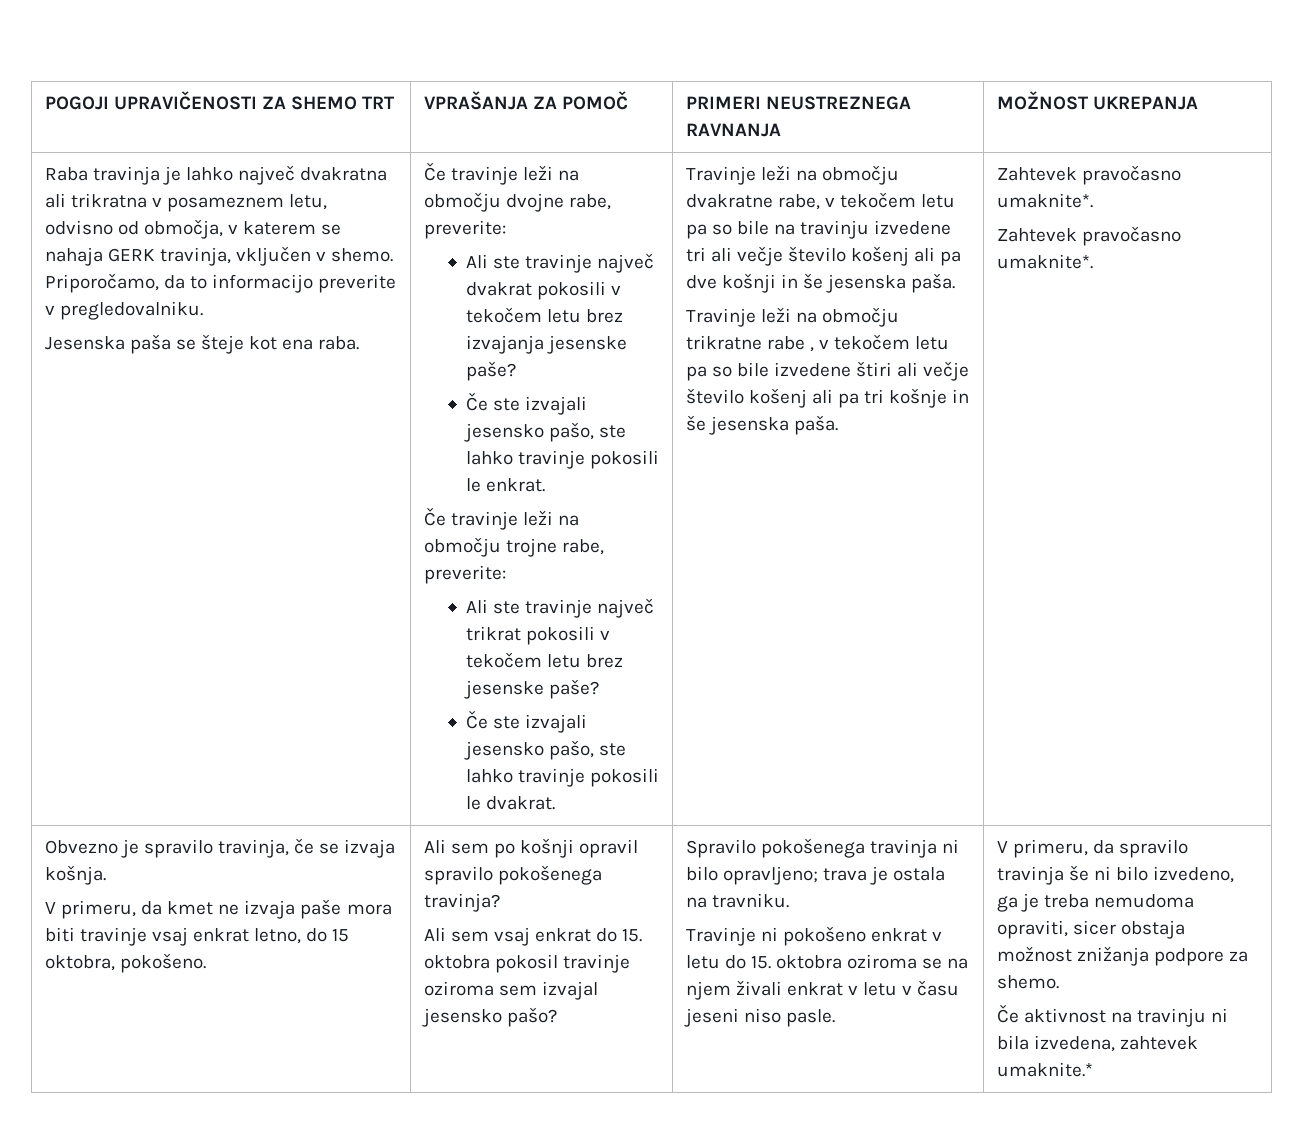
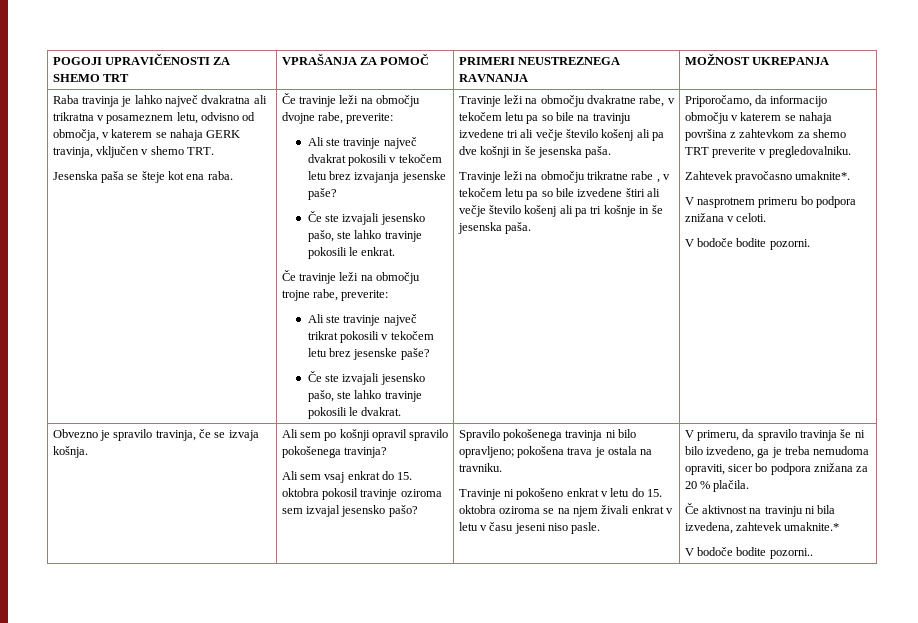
[331,248,394,262] [44,273,397,293] [44,301,203,320] shemo. Priporočamo, da to informacijo preverite v pregledovalniku. -> [150,146,215,155] shemo TRT.
[996,165,1181,185] [996,193,1093,208] [996,226,1181,246] [996,254,1093,269] Zahtevek pravočasno umaknite*. // Zahtevek pravočasno umaknite*. -> [684,95,828,107] [684,112,833,124] [684,129,847,141] [684,146,851,158] [684,171,851,183] [684,196,857,208] [684,213,767,222] [684,238,810,250] Priporočamo, da informacijo območju v katerem se nahaja površina z zahtevkom za shemo TRT preverite v pregledovalniku. // Zahtevek pravočasno umaknite*. // V nasprotnem primeru bo podpora znižana v celoti. // V bodoče bodite pozorni.
[44,899,392,919] [44,927,350,946] [44,953,206,973] // V primeru, da kmet ne izvaja paše mora biti travinje vsaj enkrat letno, do 15 oktobra, pokošeno. -> (88, 452) none
(818, 875) none -> [516,446,564,458] pokošena
[1120,920,1185,939] [996,946,1249,966] [996,975,1059,989] obstaja možnost znižanja podpore za shemo. -> [755,463,869,475] [684,480,750,492] bo podpora znižana za 20 % plačila.
(1093, 1069) none -> [684,547,813,559] // V bodoče bodite pozorni..

